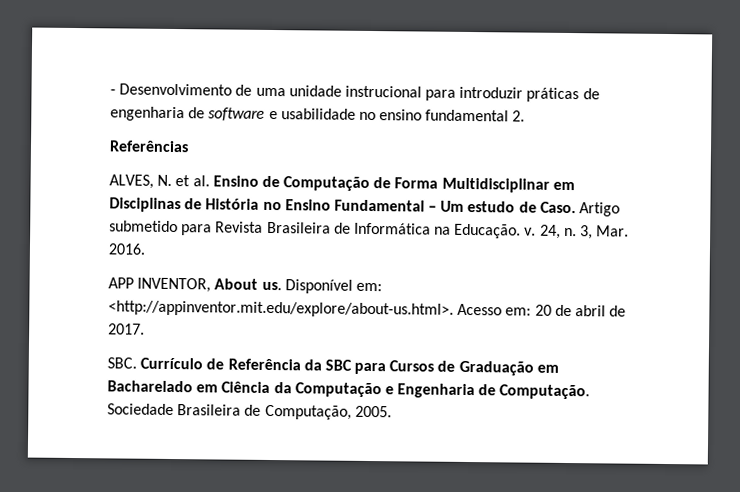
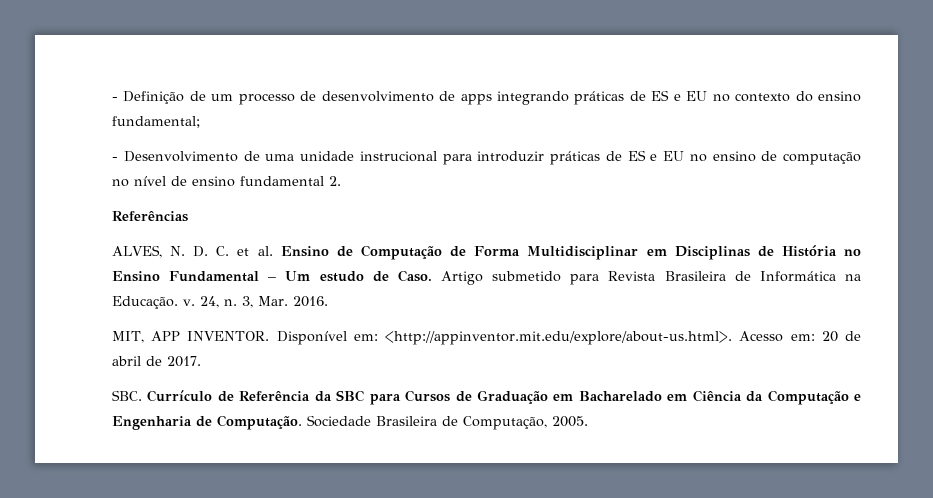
[110,89,116,95] - -> [112,90,862,105] [112,116,200,128] [112,157,118,161] - Definição de um processo de desenvolvimento de apps integrando práticas de ES e EU no contexto do ensino fundamental; // -
[110,106,376,122] engenharia de software e usabilidade no -> [627,150,861,165] [112,176,187,187] ES e EU no ensino de computação no nível de
(173, 180) none -> [193,246,230,257] D. C.
[108,277,282,293] APP INVENTOR, About us. -> [112,331,270,343] MIT, APP INVENTOR.

